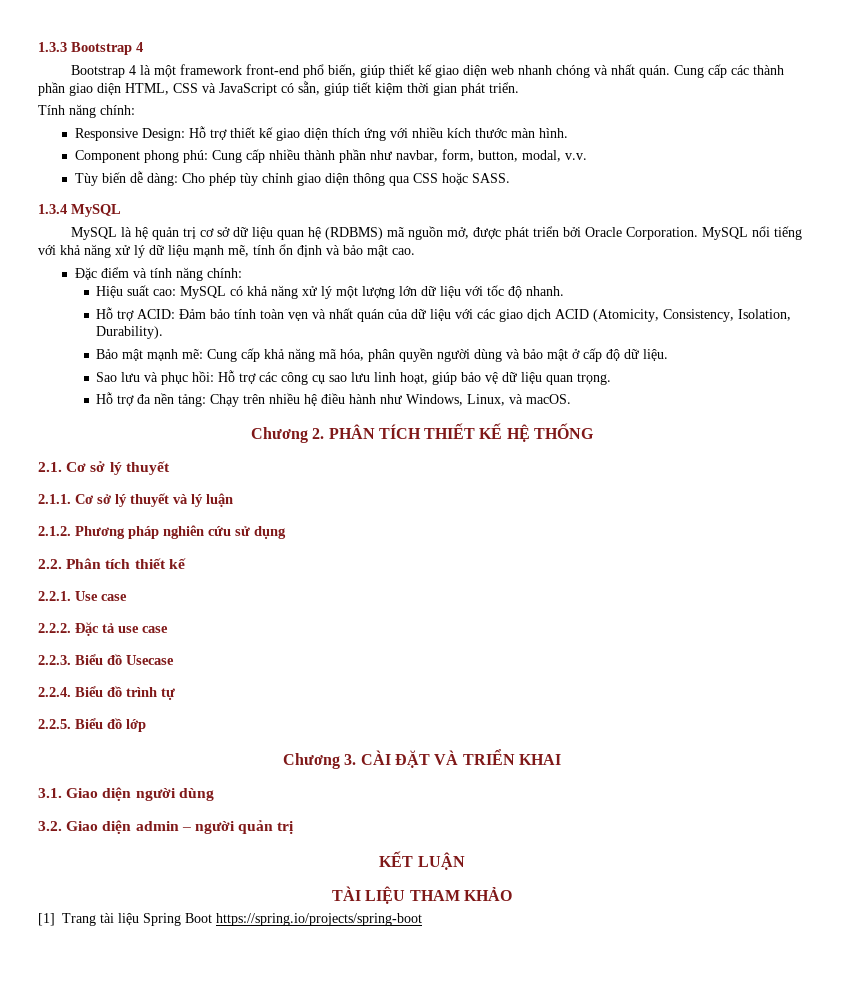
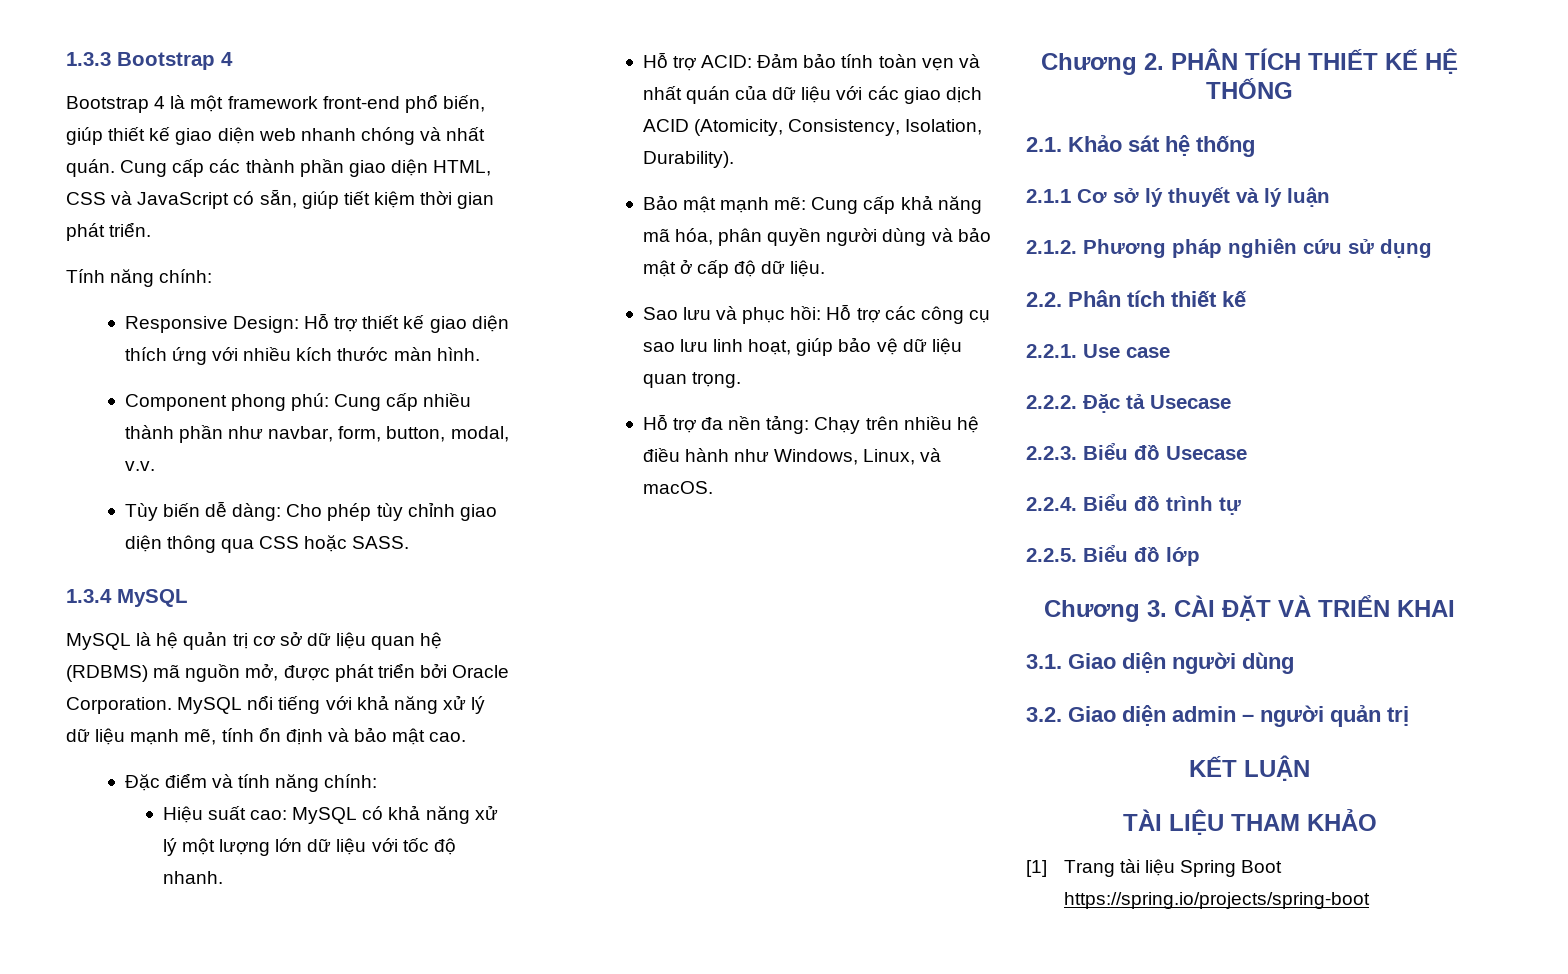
[66,461,170,475] [38,494,71,504] Cơ sở lý thuyết // 2.1.1. -> [1068,135,1255,157] [1026,189,1071,203] Khảo sát hệ thống // 2.1.1
[118,626,168,633] use case -> [1150,395,1231,409] Usecase

